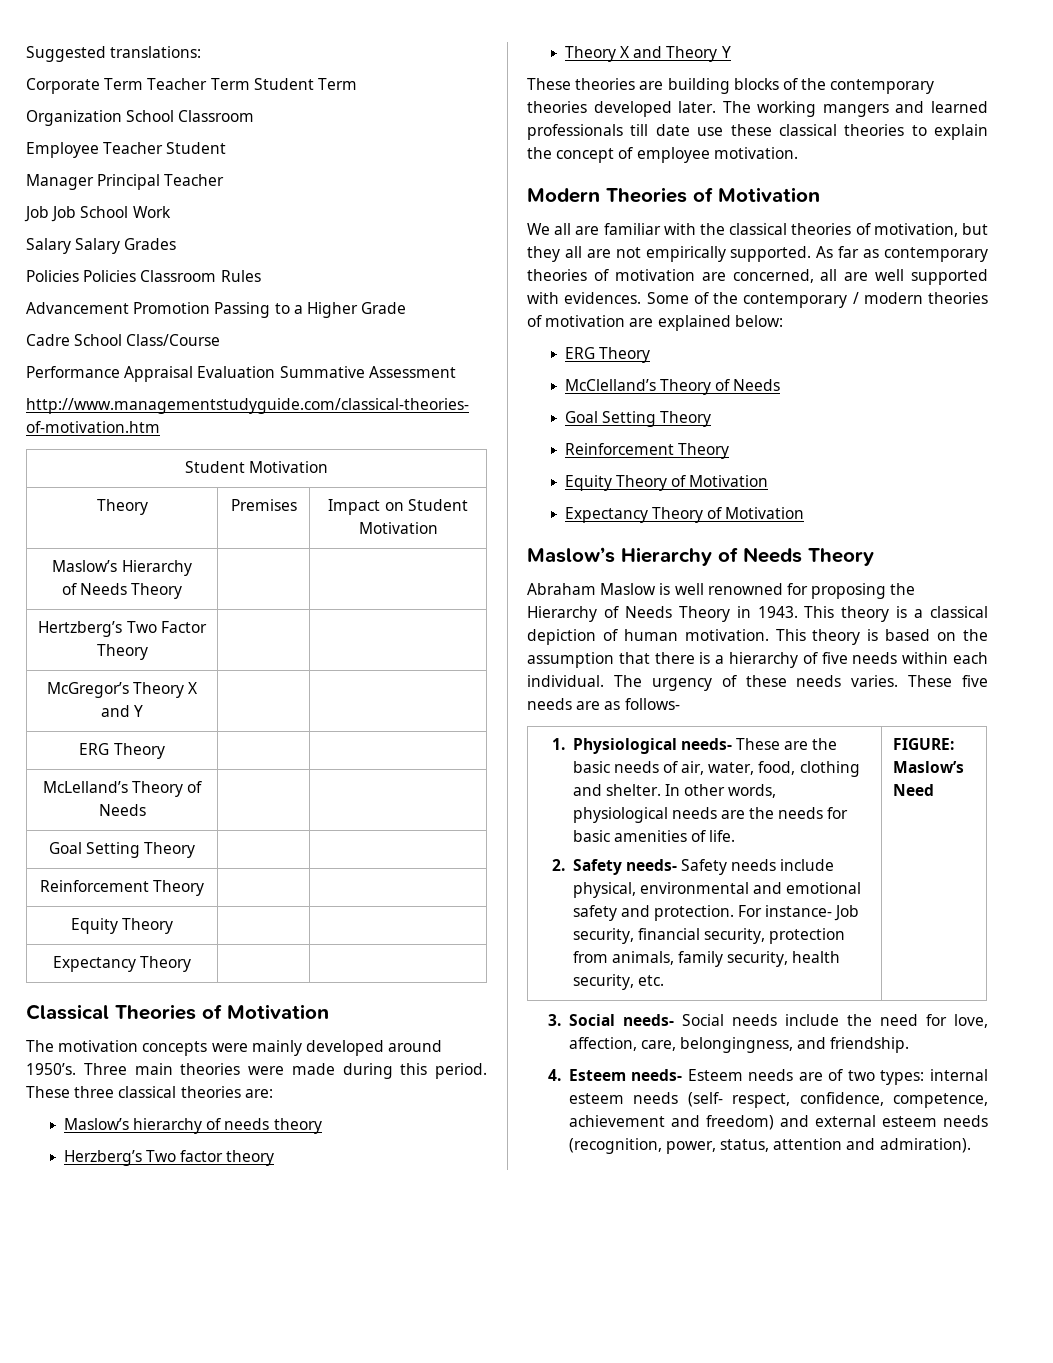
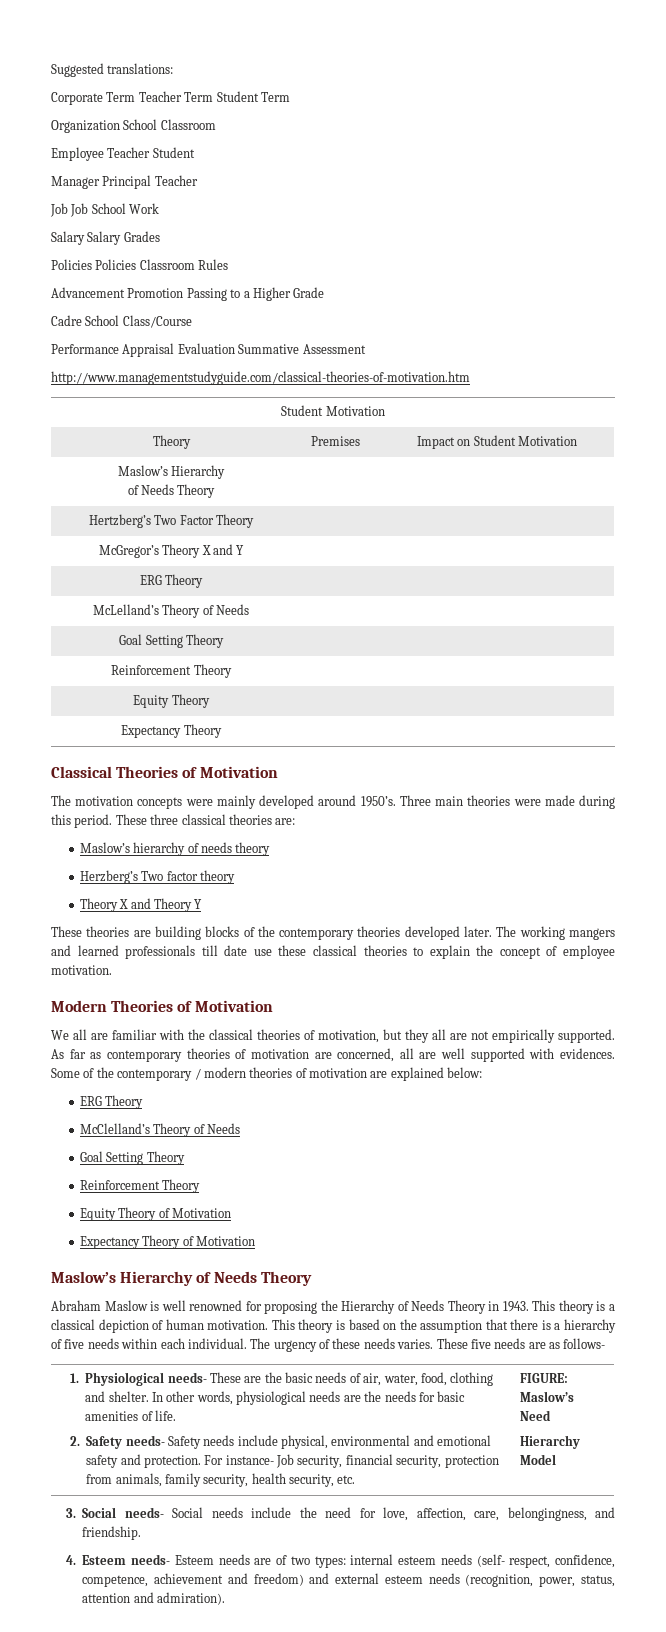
(935, 790) none -> [519,1435,580,1449] [519,1454,556,1465] // Hierarchy Model

